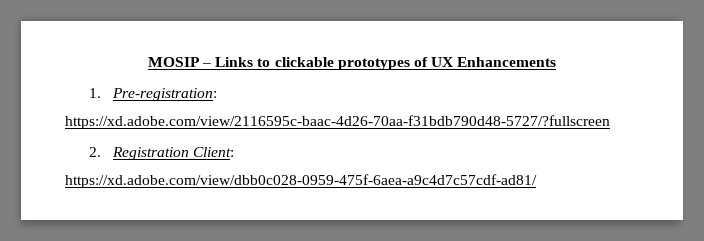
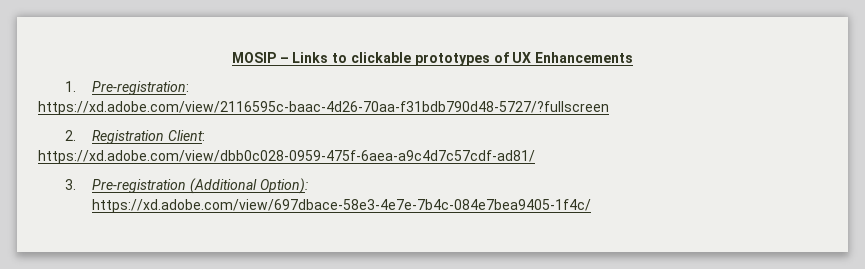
(537, 181) none -> [65,178,308,194] [92,199,592,213] // 3. Pre-registration (Additional Option): // https://xd.adobe.com/view/697dbace-58e3-4e7e-7b4c-084e7bea9405-1f4c/

